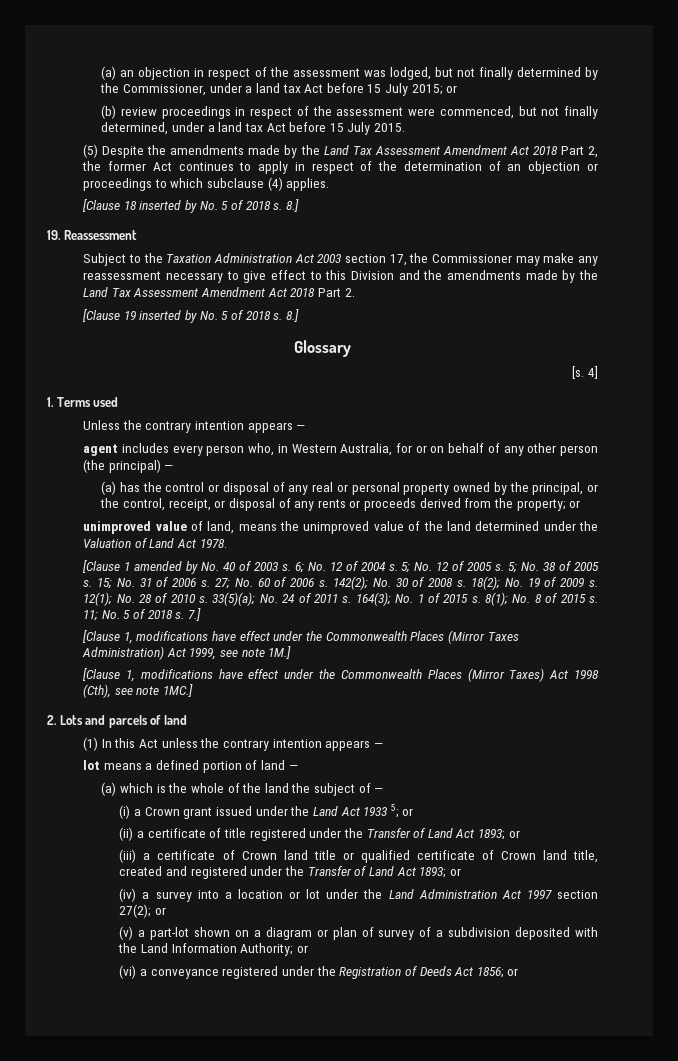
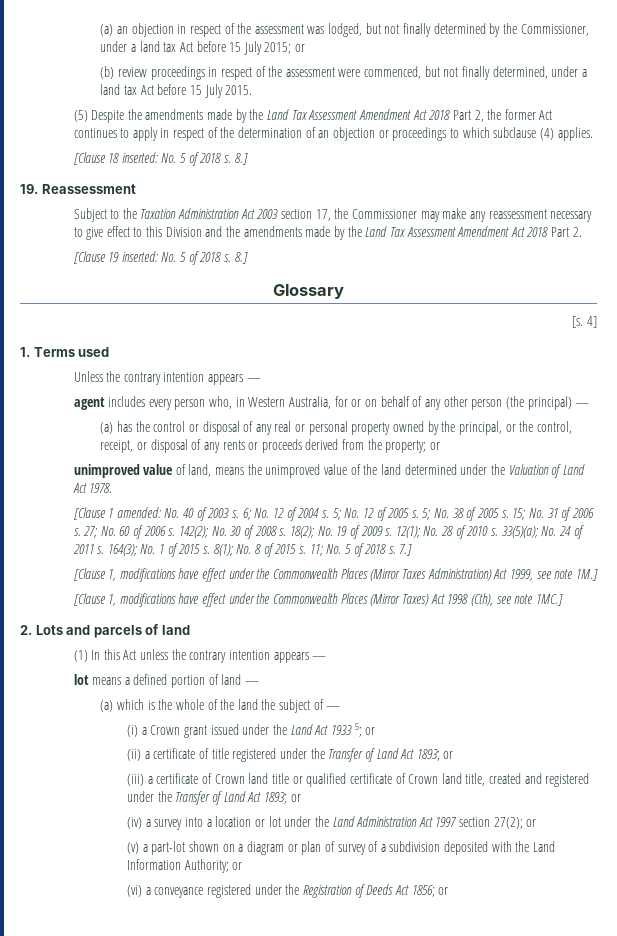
[139,200,198,213] inserted by -> [121,152,158,163] inserted:
[139,310,198,323] inserted by -> [121,251,158,262] inserted:
[134,561,199,574] amended by -> [116,507,161,518] amended:

